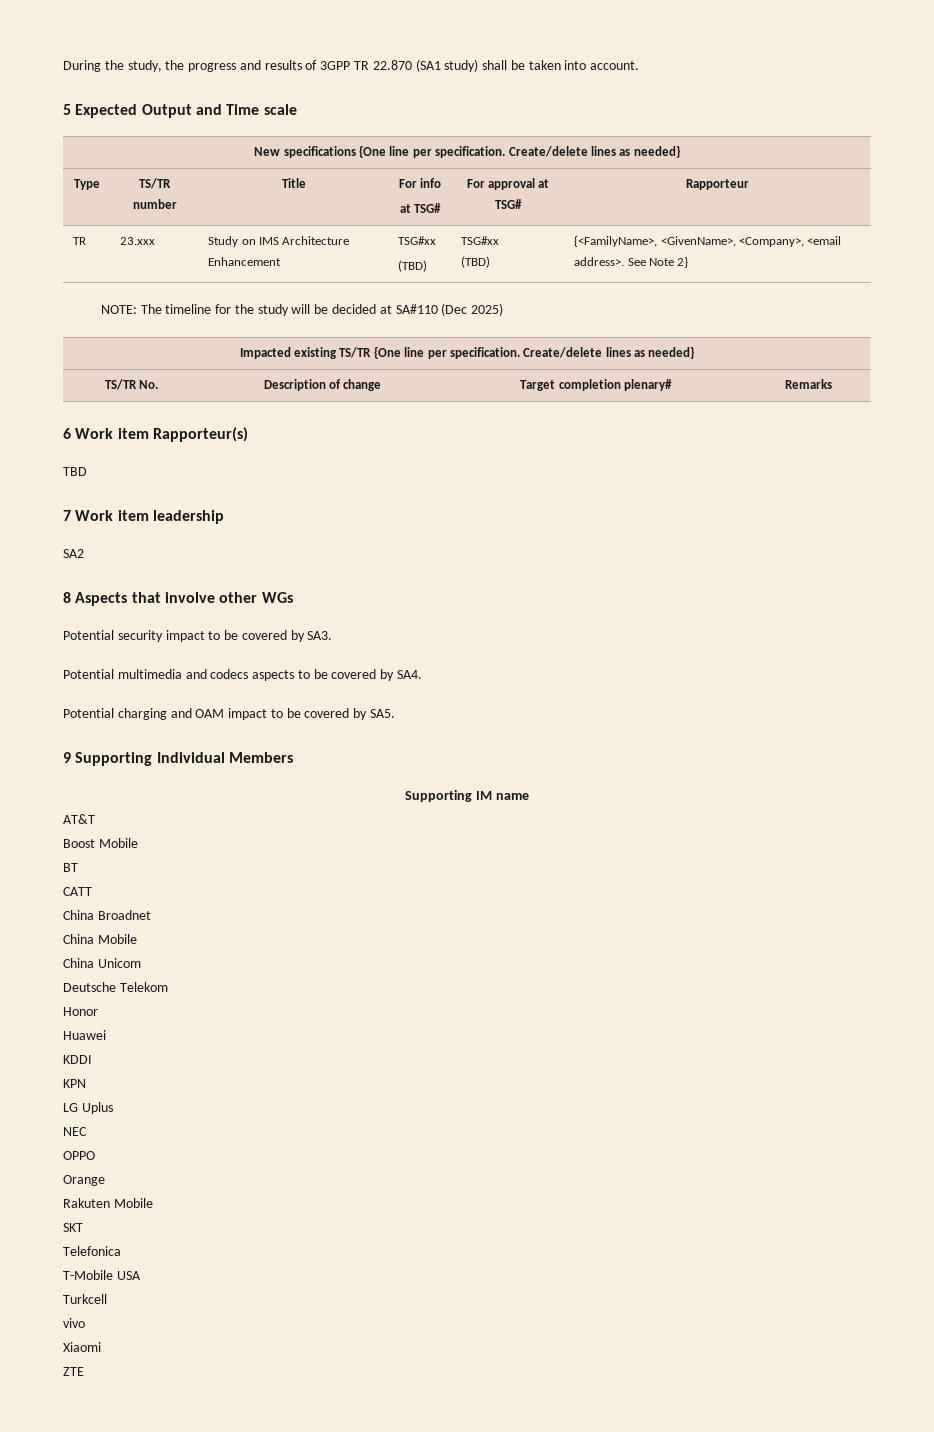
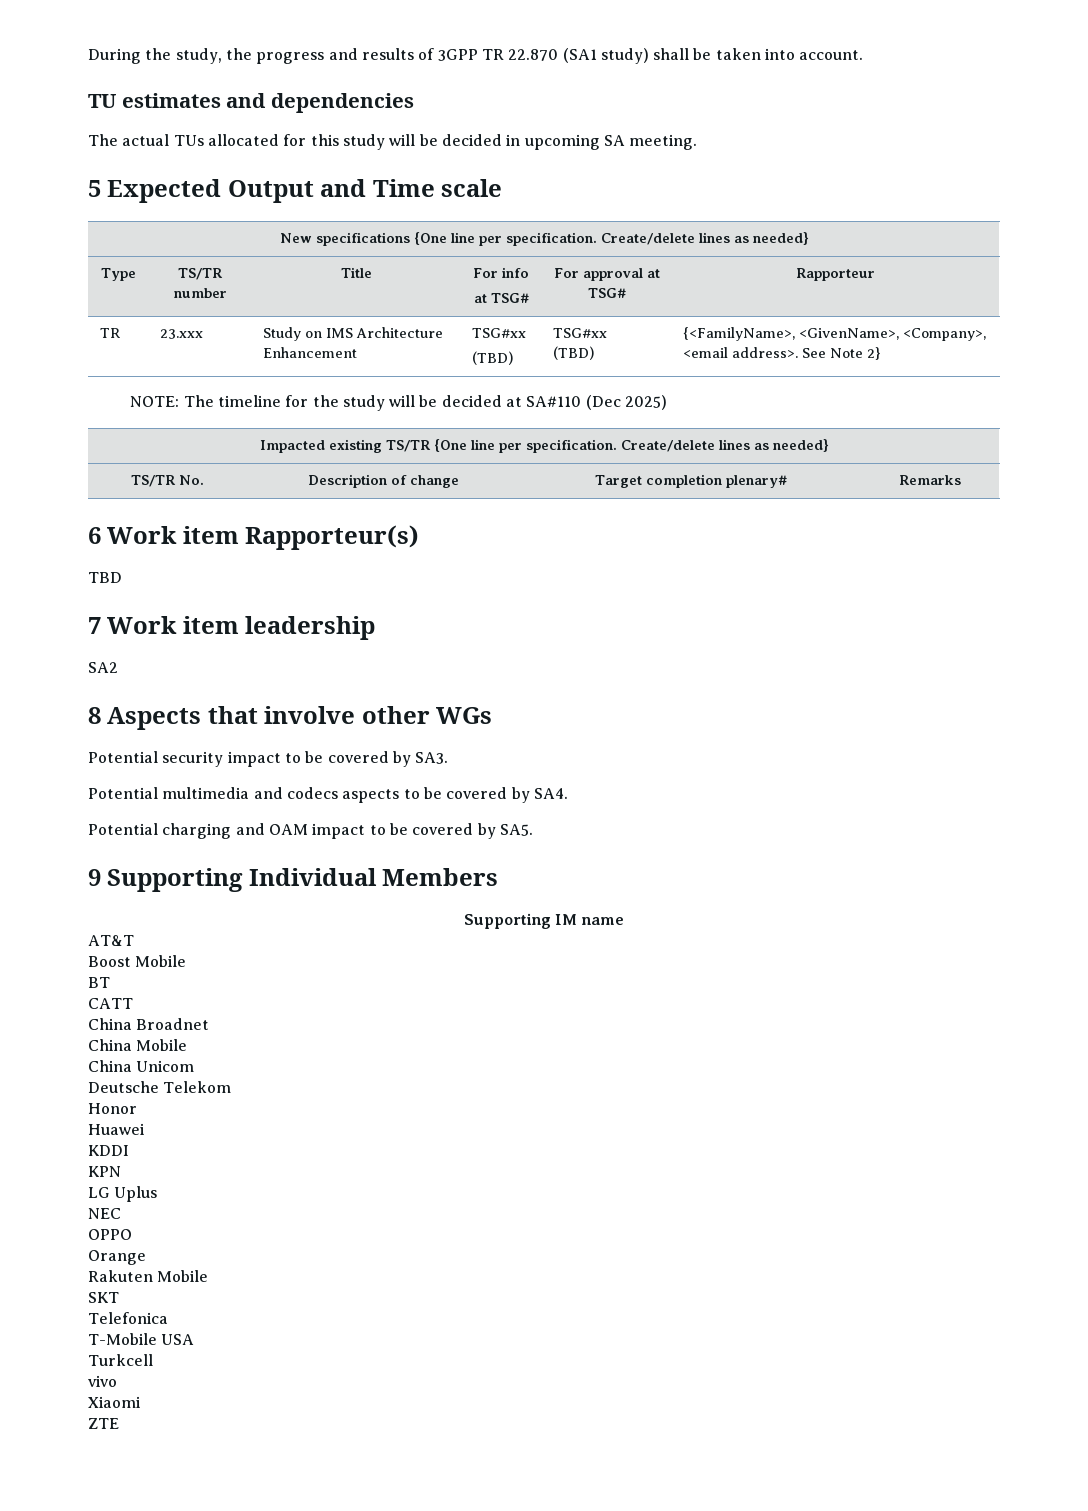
(640, 65) none -> [88,93,414,113] [88,134,698,150] // TU estimates and dependencies // The actual TUs allocated for this study will be decided in upcoming SA meeting.

